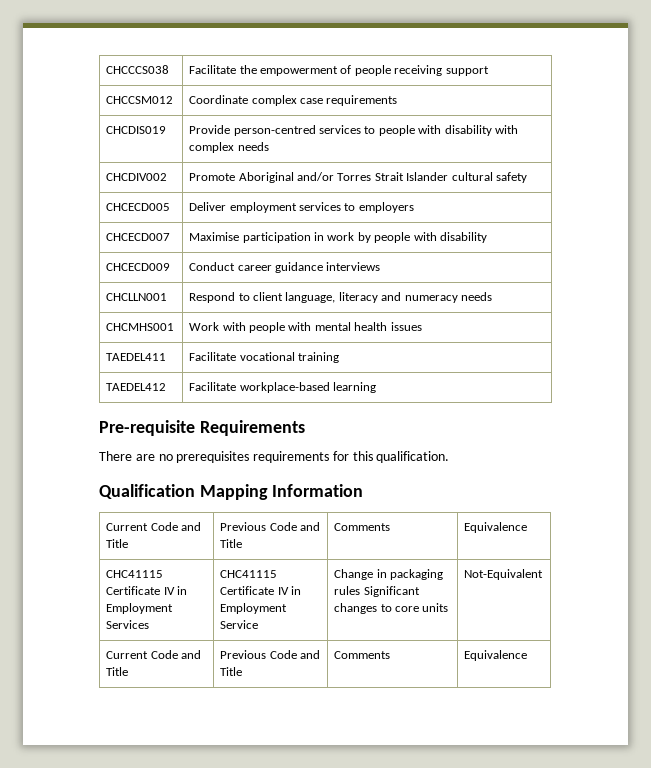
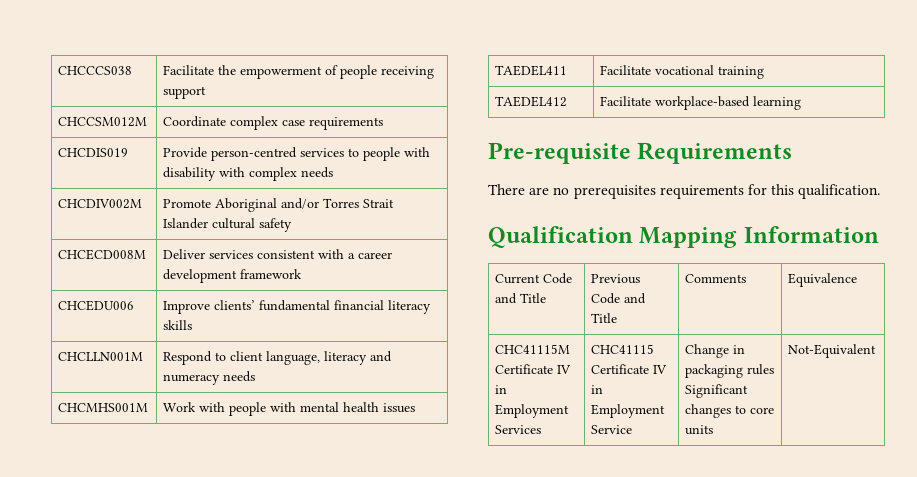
[106,96,174,104] CHCCSM012 -> [58,117,148,127] CHCCSM012M
[106,173,168,181] CHCDIV002 -> [58,199,143,209] CHCDIV002M
[106,203,171,211] CHCECD005 -> [58,249,147,260] CHCECD008M
[229,202,414,213] [106,233,171,241] [189,232,487,243] [106,263,171,271] [189,262,381,273] [106,293,168,301] employment services to employers // CHCECD007 | Maximise participation in work by people with disability // CHCECD009 | Conduct career guidance interviews // CHCLLN001 -> [209,249,393,259] [163,269,303,283] [58,300,135,311] [163,300,432,314] [163,320,193,330] [58,352,144,361] services consistent with a career development framework // CHCEDU006 | Improve clients’ fundamental financial literacy skills // CHCLLN001M
[106,323,175,331] CHCMHS001 -> [58,403,149,412] CHCMHS001M
[106,570,164,578] CHC41115 -> [495,344,571,354] CHC41115M
[106,650,202,659] [106,667,129,676] [220,650,321,659] [220,667,243,676] [334,651,391,659] [464,650,528,661] // Current Code and Title | Previous Code and Title | Comments | Equivalence -> (877, 351) none

